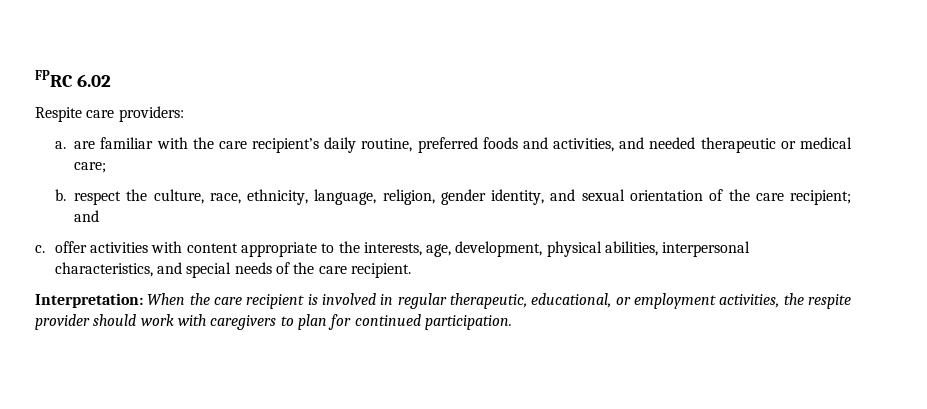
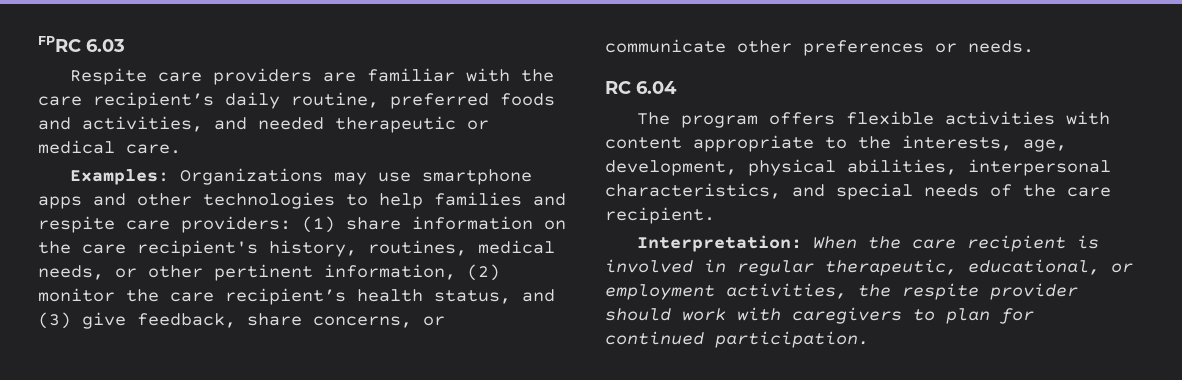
[76,74,111,87] 6.02 -> [86,39,125,52] 6.03
[118,106,184,122] [54,141,66,149] providers: // a. -> [212,68,312,85] providers
[74,162,107,173] [54,189,851,205] [74,210,100,222] [35,241,87,253] care; // b. respect the culture, race, ethnicity, language, religion, gender identity, and sexual orientation of the care recipient; and // c. offer -> [126,144,181,154] [69,168,532,185] [38,192,566,209] [38,216,566,233] [38,240,555,257] [38,264,500,281] [38,288,555,305] [38,312,445,329] [605,39,1034,56] [605,81,677,94] [636,111,934,128] care. // Examples: Organizations may use smartphone apps and other technologies to help families and respite care providers: (1) share information on the care recipient's history, routines, medical needs, or other pertinent information, (2) monitor the care recipient’s health status, and (3) give feedback, share concerns, or communicate other preferences or needs. // RC 6.04 // The program offers flexible

